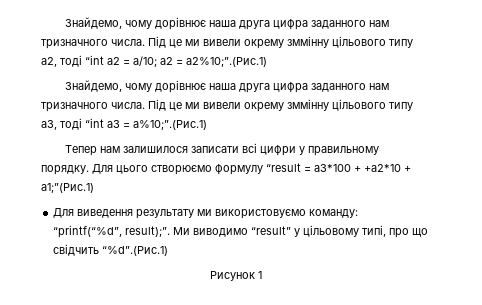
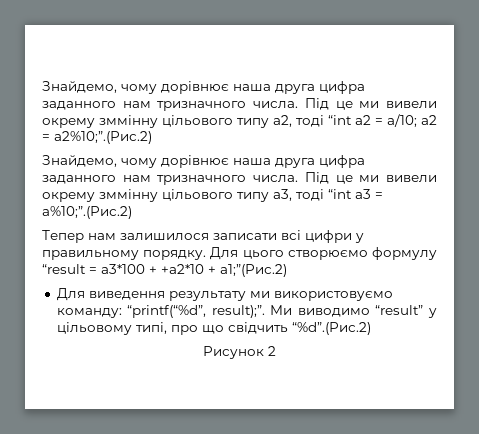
[186,57,267,67] a2%10;”.(Рис.1) -> [54,131,152,144] a2%10;”.(Рис.2)
[133,120,207,130] a%10;”.(Рис.1) -> [42,206,132,219] a%10;”.(Рис.2)
[41,183,94,193] a1;”(Рис.1) -> [220,264,287,277] a1;”(Рис.2)
[102,246,169,256] “%d”.(Рис.1) -> [291,322,371,335] “%d”.(Рис.2)
[257,271,262,279] 1 -> [268,346,276,356] 2

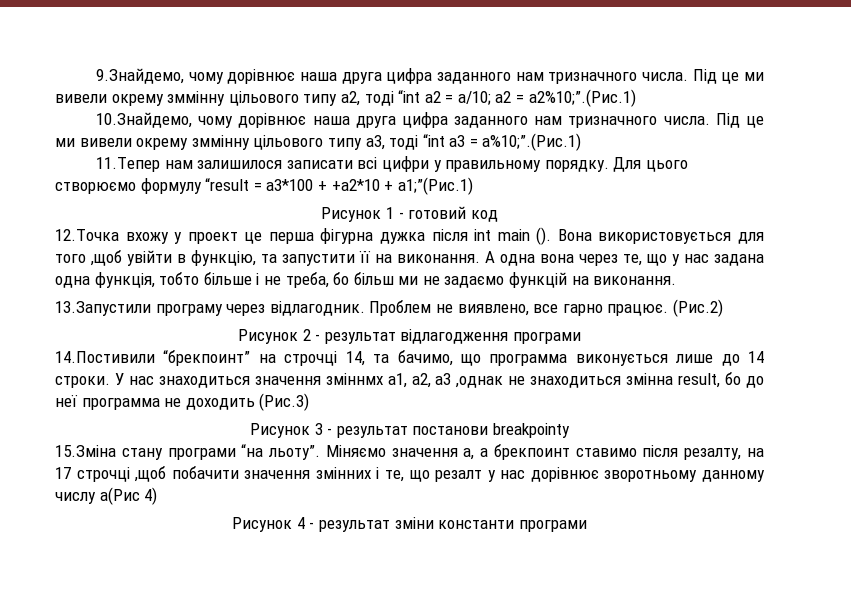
[42,81,117,93] Знайдемо, -> [96,68,185,84] 9.Знайдемо,
[54,131,152,144] [42,155,117,167] a2%10;”.(Рис.2) // Знайдемо, -> [528,89,636,107] [96,112,193,128] a2%10;”.(Рис.1) // 10.Знайдемо,
[42,206,132,219] [42,230,84,243] a%10;”.(Рис.2) // Тепер -> [482,133,582,151] [96,157,161,172] a%10;”.(Рис.1) // 11.Тепер
[220,264,287,277] [56,288,393,301] [56,305,437,318] [56,322,371,335] [203,346,276,359] a1;”(Рис.2) // Для виведення результату ми використовуємо команду: “printf(“%d”, result);”. Ми виводимо “result” у цільовому типі, про що свідчить “%d”.(Рис.2) // Рисунок 2 -> [397,177,473,195] [321,206,498,222] [55,227,764,245] [55,250,764,266] [55,272,677,288] [55,299,723,317] [238,329,581,344] [55,350,764,366] [55,372,764,388] [55,393,310,411] [250,423,570,438] [55,444,764,460] [55,466,765,482] [55,487,158,505] [232,517,587,532] a1;”(Рис.1) // Рисунок 1 - готовий код // 12.Точка вхожу у проект це перша фігурна дужка після int main (). Вона використовується для того ,щоб увійти в функцію, та запустити її на виконання. А одна вона через те, що у нас задана одна функція, тобто більше і не треба, бо більш ми не задаємо функцій на виконання. // 13.Запустили програму через відлагодник. Проблем не виявлено, все гарно працює. (Рис.2) // Рисунок 2 - результат відлагодження програми // 14.Постивили “брекпоинт” на строчці 14, та бачимо, що программа виконується лише до 14 строки. У нас знаходиться значення зміннмх а1, а2, а3 ,однак не знаходиться змінна result, бо до неї программа не доходить (Рис.3) // Рисунок 3 - результат постанови breakpointу // 15.Зміна стану програми “на льоту”. Міняємо значення а, а брекпоинт ставимо після резалту, на 17 строчці ,щоб побачити значення змінних і те, що резалт у нас дорівнює зворотньому данному числу а(Рис 4) // Рисунок 4 - результат зміни константи програми

